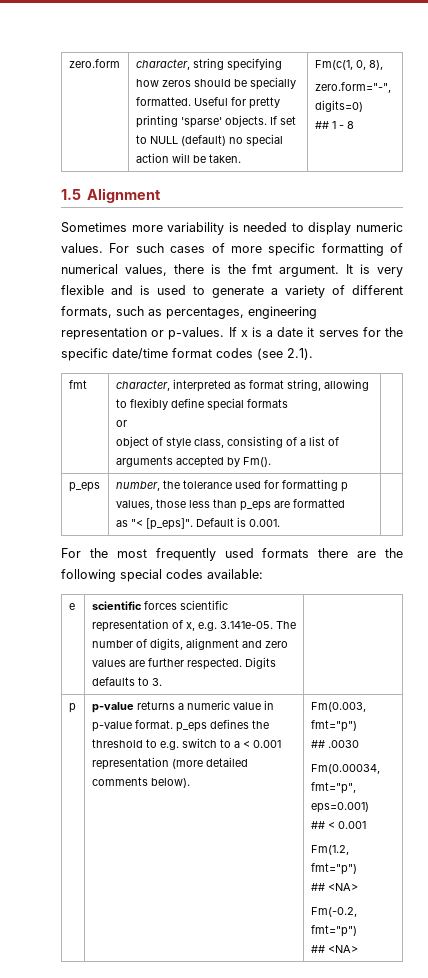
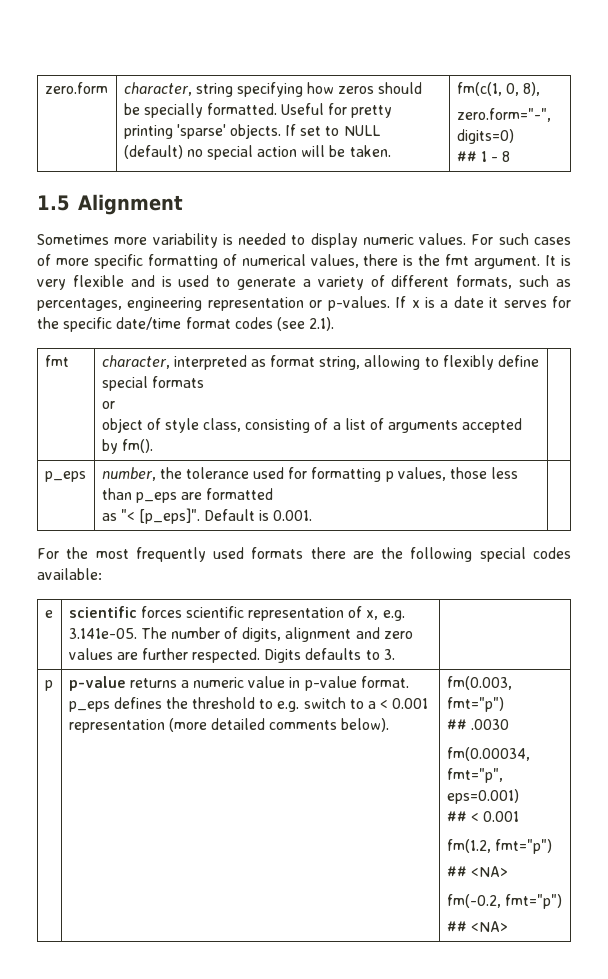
[314,60,353,70] Fm(c(1, -> [456,82,502,96] fm(c(1,
[242,457,271,467] Fm(). -> [121,439,153,453] fm().
[310,702,366,712] Fm(0.003, -> [446,676,512,690] fm(0.003,
[310,764,380,774] Fm(0.00034, -> [446,747,530,761] fm(0.00034,
[310,845,349,855] Fm(1.2, -> [446,839,491,853] fm(1.2,
[310,907,357,917] Fm(-0.2, -> [446,894,501,908] fm(-0.2,

